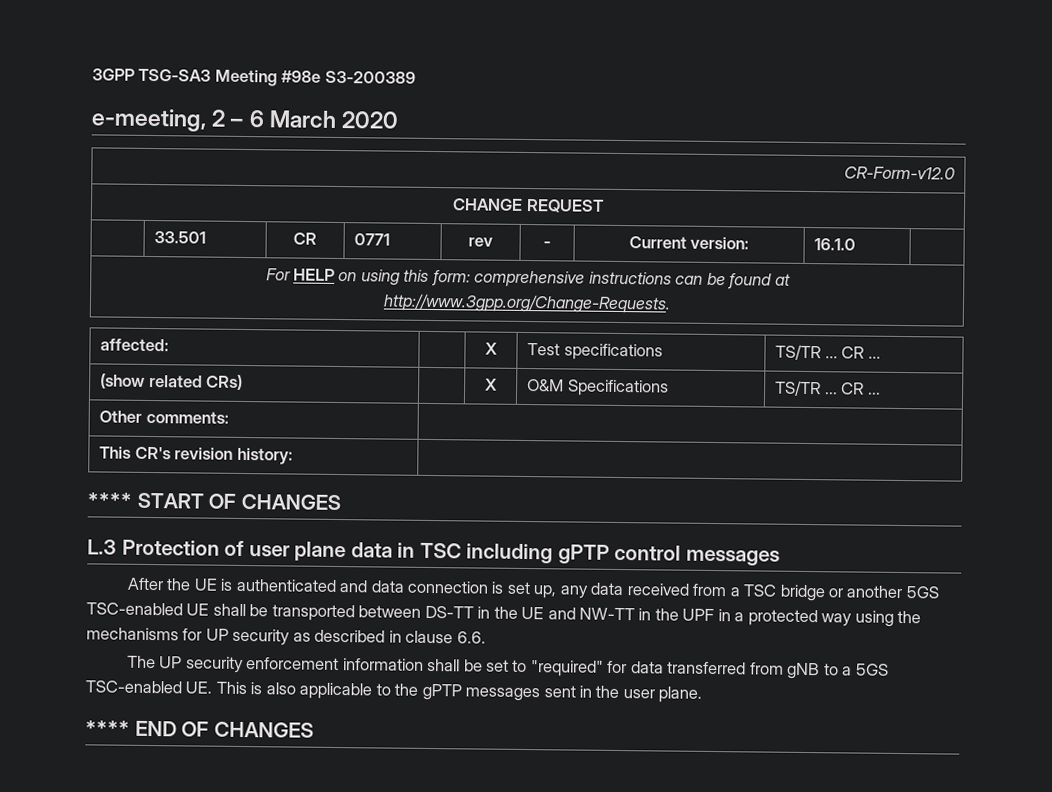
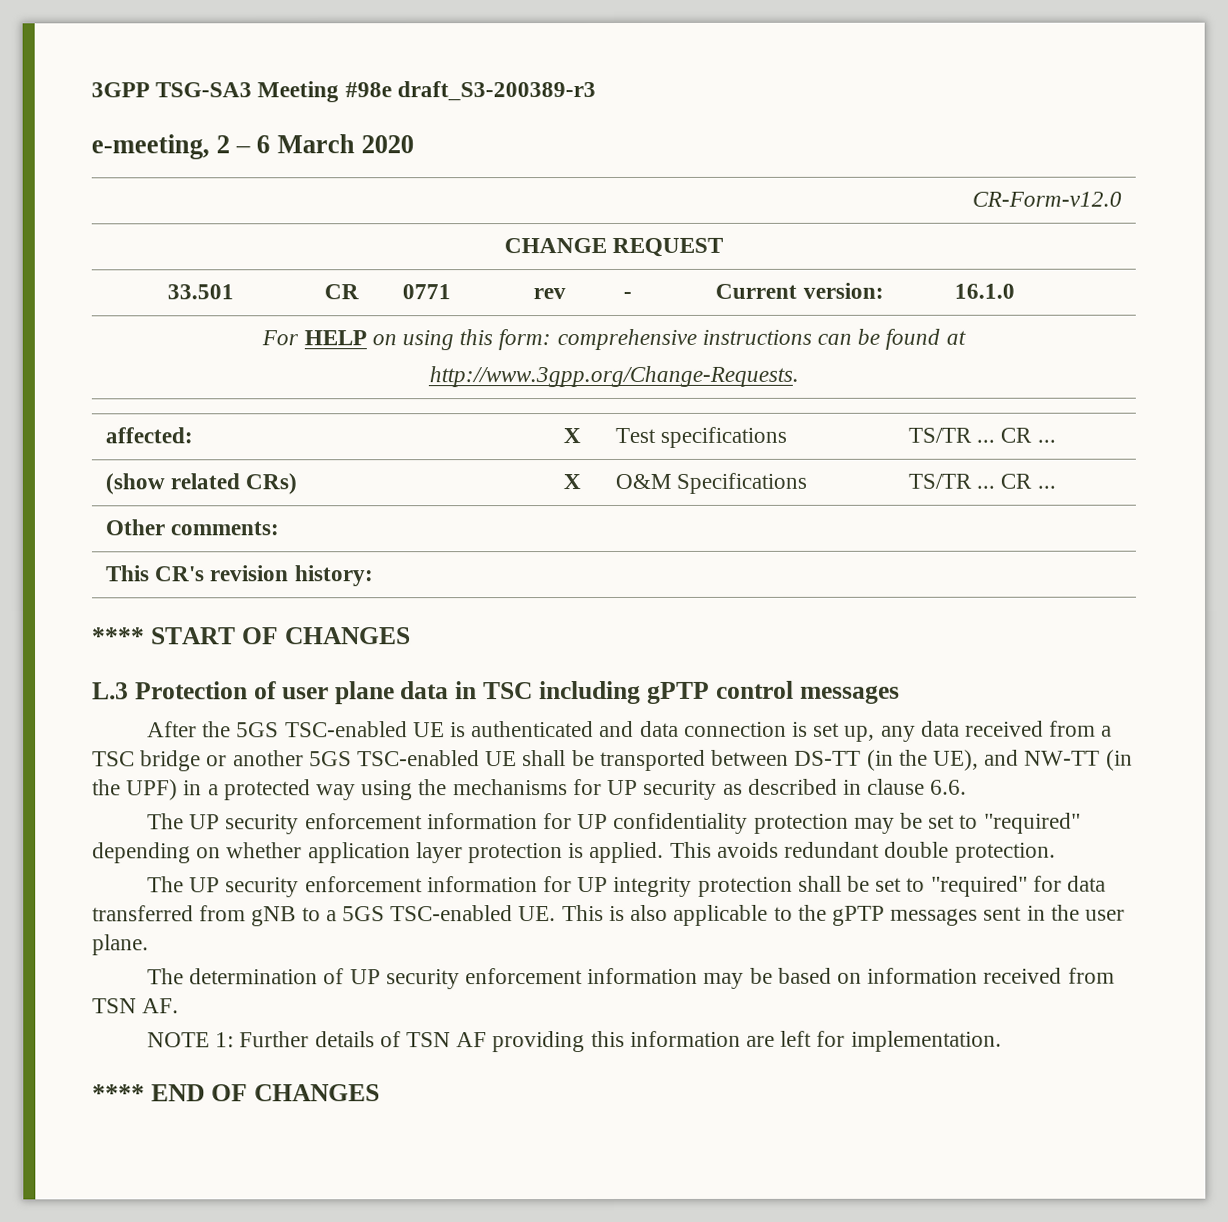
[324,70,416,84] S3-200389 -> [396,81,596,102] draft_S3-200389-r3
(192, 584) none -> [236,721,408,738] 5GS TSC-enabled
[477,606,715,622] in the UE and NW-TT in the UPF -> [866,749,1133,771] [92,779,179,801] (in the UE), and NW-TT (in the UPF)
(424, 664) none -> [542,812,1081,835] [92,841,1056,864] [146,876,793,898] for UP confidentiality protection may be set to "required" depending on whether application layer protection is applied. This avoids redundant double protection. // The UP security enforcement information for UP integrity protection
(703, 694) none -> [146,967,1115,990] [92,998,180,1014] [146,1030,1002,1053] // The determination of UP security enforcement information may be based on information received from TSN AF. // NOTE 1: Further details of TSN AF providing this information are left for implementation.

